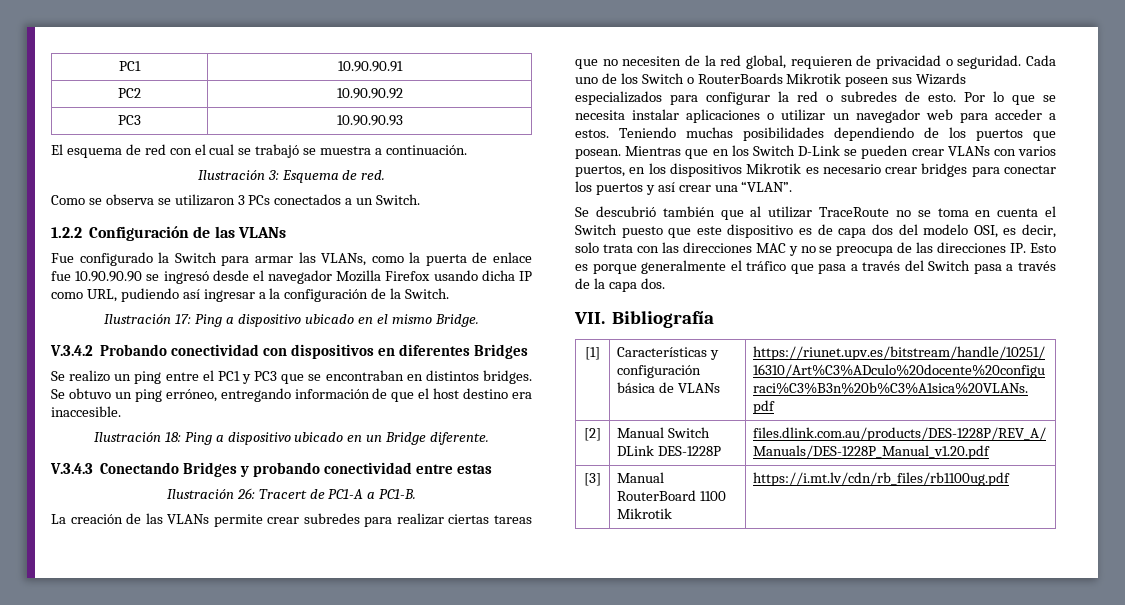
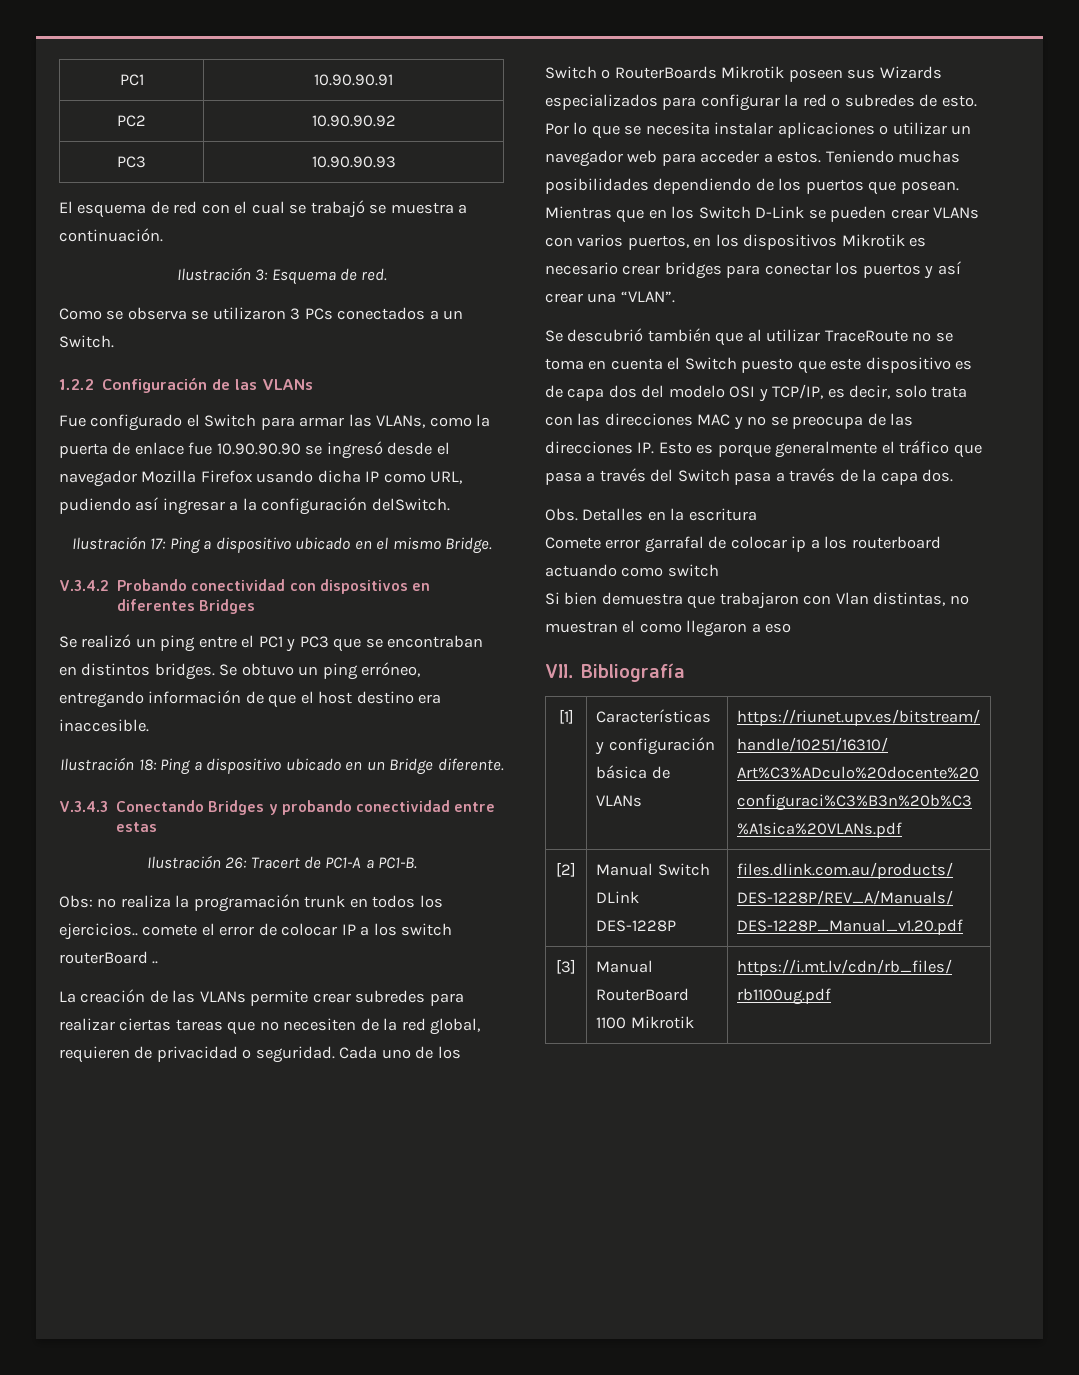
[158,252,170,263] la -> [186,414,200,427] el
[371,288,450,299] de la Switch. -> [371,498,450,511] delSwitch.
[69,370,111,382] realizo -> [81,634,132,648] realizó
(417, 494) none -> [59,894,443,912] [59,923,453,940] [59,951,159,964] // Obs: no realiza la programación trunk en todos los ejercicios.. comete el error de colocar IP a los switch routerBoard ..
[973,225,998,238] OSI, -> [729,384,824,402] OSI y TCP/IP,
(665, 283) none -> [545,508,757,521] [545,536,941,553] [545,564,719,577] [545,592,969,609] [545,620,792,637] // Obs. Detalles en la escritura // Comete error garrafal de colocar ip a los routerboard actuando como switch // Si bien demuestra que trabajaron con Vlan distintas, no muestran el como llegaron a eso

